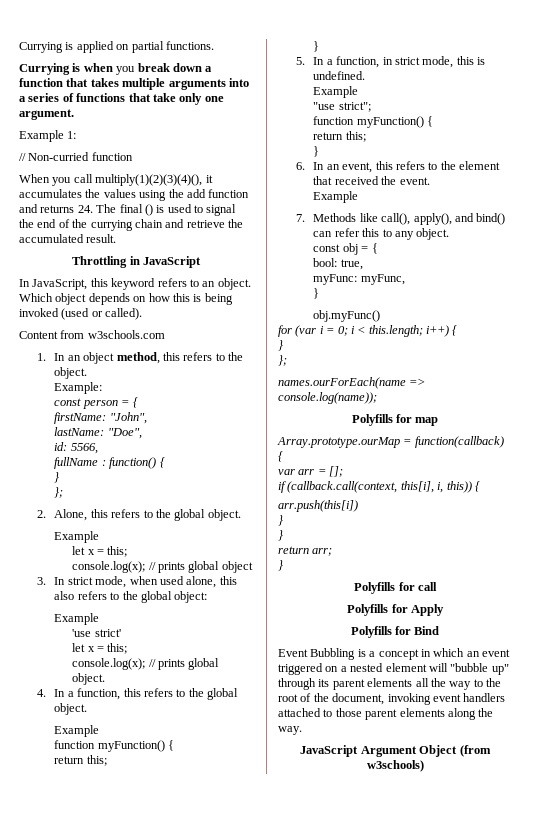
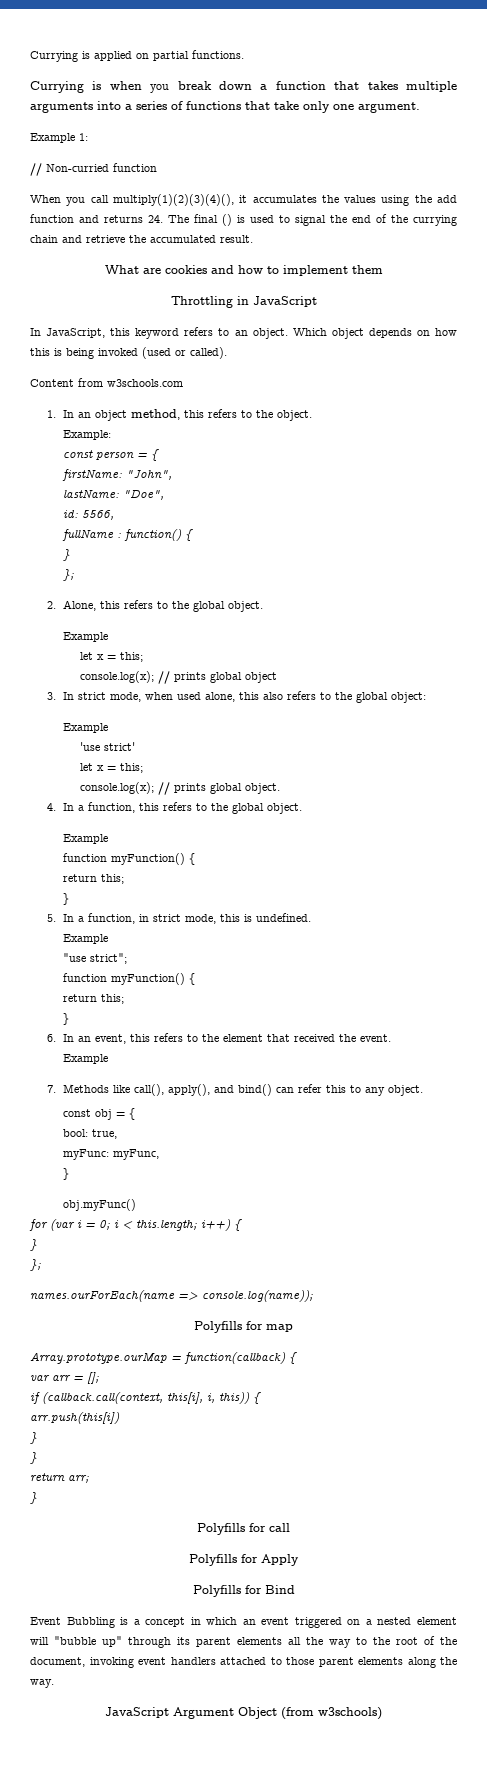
(117, 238) none -> [104,265,383,276] // What are cookies and how to implement them

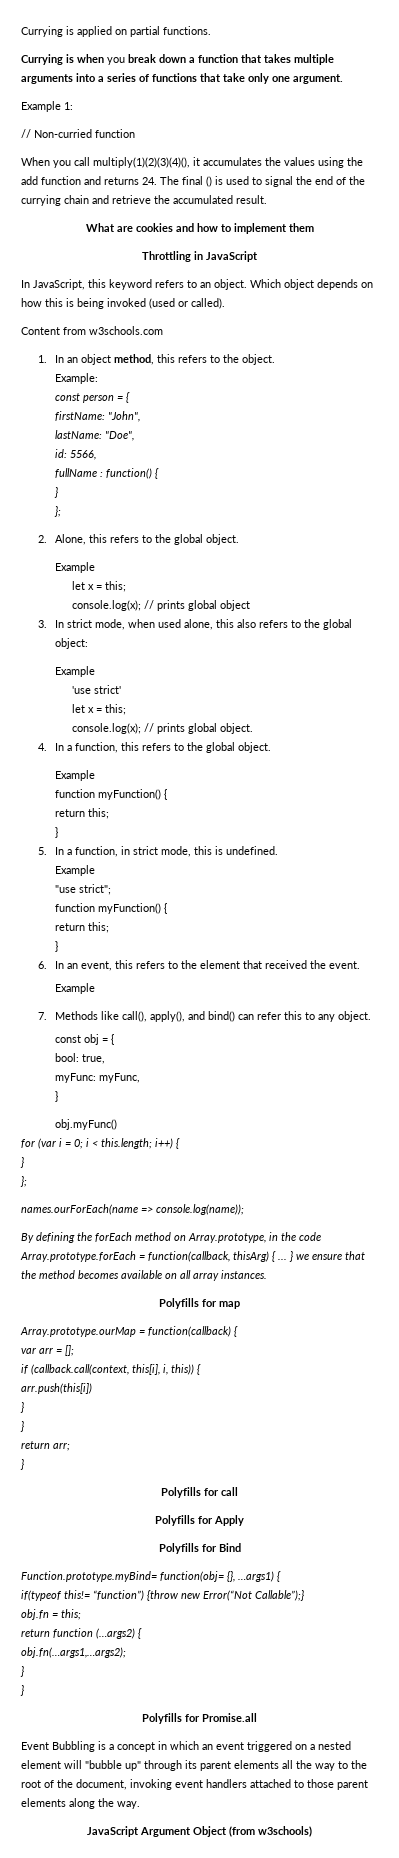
(313, 1296) none -> [21,1232,321,1243] [20,1251,365,1262] [21,1270,267,1281] // By defining the forEach method on Array.prototype, in the code Array.prototype.forEach = function(callback, thisArg) { ... } we ensure that the method becomes available on all array instances.
(295, 1589) none -> [21,1571,281,1582] [21,1590,304,1601] [21,1609,81,1620] [21,1628,142,1639] [21,1647,126,1658] [20,1666,24,1677] [20,1685,24,1696] [142,1713,257,1724] // Function.prototype.myBind= function(obj= {}, …args1) { // if(typeof this!= “function”) {throw new Error(“Not Callable”);} // obj.fn = this; // return function (…args2) { // obj.fn(…args1,…args2); // } // } // Polyfills for Promise.all

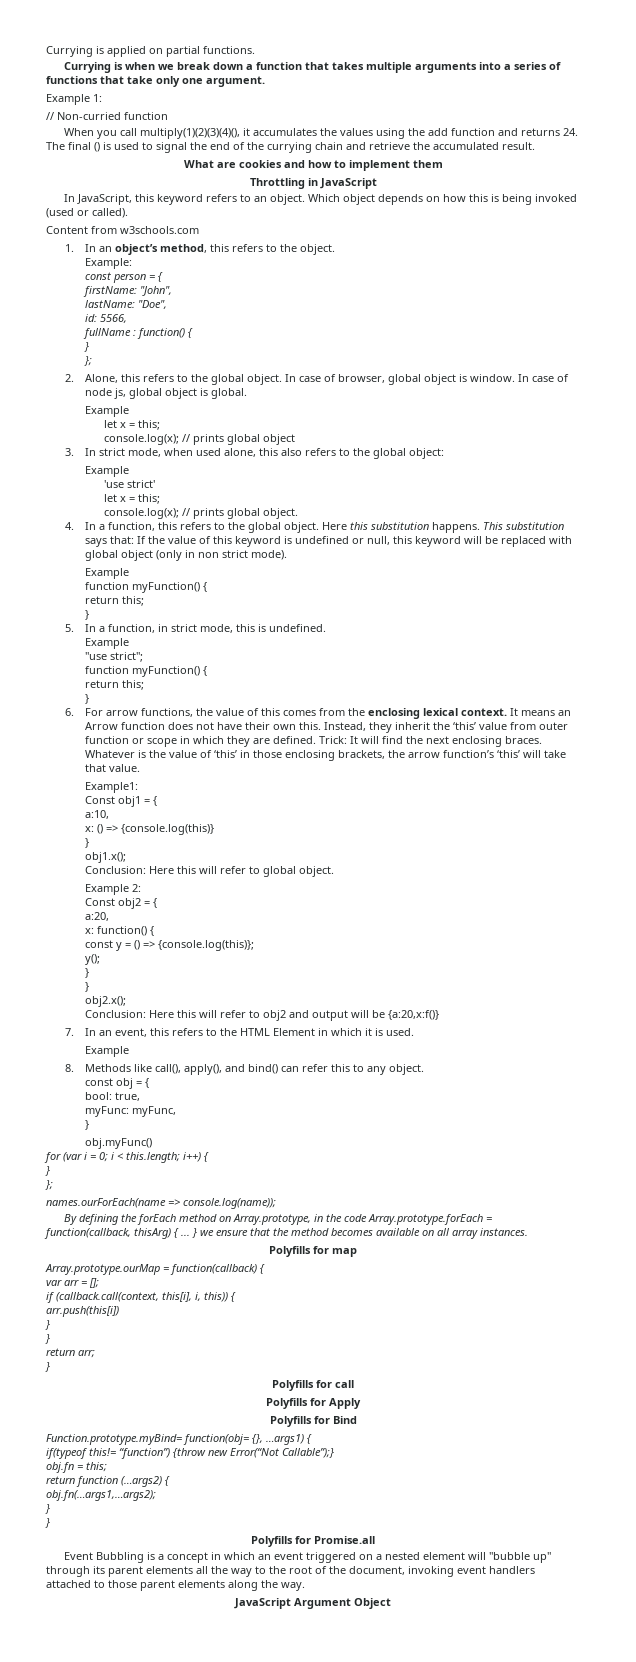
[107,57,125,65] you -> [158,64,175,70] we
[80,354,111,365] object -> [114,244,158,255] object’s
(239, 539) none -> [284,374,569,385] [84,388,247,399] In case of browser, global object is window. In case of node js, global object is global.
(271, 747) none -> [321,522,564,533] [84,536,572,547] [84,550,287,561] Here this substitution happens. This substitution says that: If the value of this keyword is undefined or null, this keyword will be replaced with global object (only in non strict mode).
(47, 965) none -> [84,708,571,719] [84,722,568,733] [84,736,542,747] [84,750,566,761] [84,764,140,772] [84,782,138,793] [84,796,157,807] [84,810,109,819] [84,824,214,835] [84,838,89,848] [84,852,126,863] [84,866,334,877] [84,884,141,895] [84,898,157,909] [84,912,109,921] [84,926,154,936] [84,940,254,951] [84,954,100,965] [84,968,89,978] [84,982,89,992] [84,996,126,1007] [84,1010,439,1021] [65,1028,75,1036] For arrow functions, the value of this comes from the enclosing lexical context. It means an Arrow function does not have their own this. Instead, they inherit the ‘this’ value from outer function or scope in which they are defined. Trick: It will find the next enclosing braces. Whatever is the value of ‘this’ in those enclosing brackets, the arrow function’s ‘this’ will take that value. // Example1: // Const obj1 = { // a:10, // x: () => {console.log(this)} // } // obj1.x(); // Conclusion: Here this will refer to global object. // Example 2: // Const obj2 = { // a:20, // x: function() { // const y = () => {console.log(this)}; // y(); // } // } // obj2.x(); // Conclusion: Here this will refer to obj2 and output will be {a:20,x:f()} // 7.
[199,960,360,969] [54,983,95,994] [37,1012,47,1020] element that received the event. // Example // 7. -> [239,1028,414,1036] [84,1046,129,1057] [65,1064,75,1072] HTML Element in which it is used. // Example // 8.
[229,1826,312,1837] (from w3schools) -> (391, 1603) none

